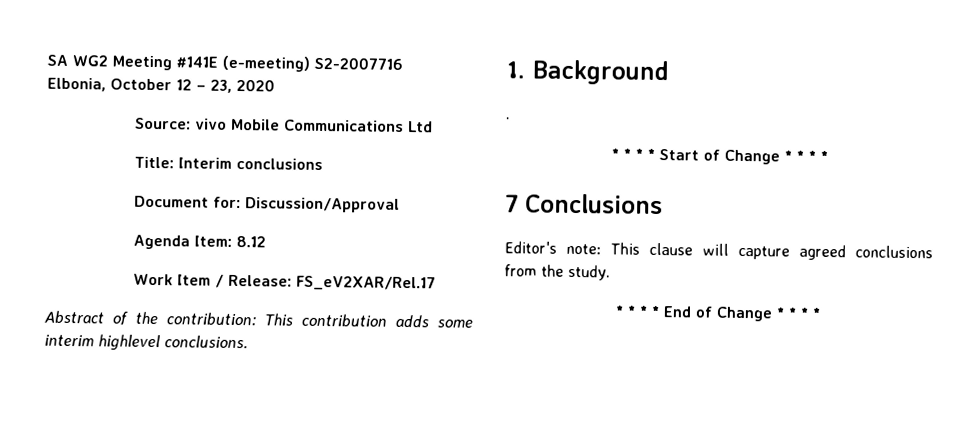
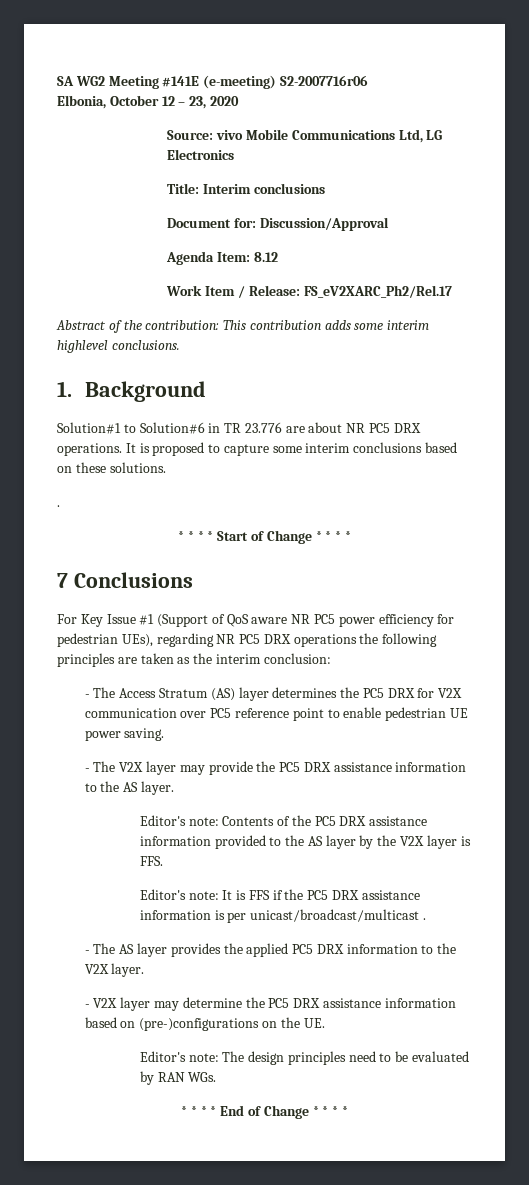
[314,56,403,70] S2-2007716 -> [279,75,368,86] S2-2007716r06
[407,121,433,133] Ltd -> [398,129,443,143] [167,149,235,160] Ltd, LG Electronics
[295,274,436,292] FS_eV2XAR/Rel.17 -> [303,285,452,298] FS_eV2XARC_Ph2/Rel.17
(669, 72) none -> [57,422,421,434] [57,442,458,456] [57,462,166,473] // Solution#1 to Solution#6 in TR 23.776 are about NR PC5 DRX operations. It is proposed to capture some interim conclusions based on these solutions.
[504,241,933,261] [504,264,610,281] Editor's note: This clause will capture agreed conclusions from the study. -> [57,614,455,627] [57,633,438,647] [57,653,331,667] [84,687,463,701] [84,707,468,721] [84,728,165,741] [84,761,467,775] [84,781,174,795] [139,815,428,826] [139,835,471,849] [139,856,163,866] [139,889,420,900] [139,909,426,923] [84,943,457,957] [84,963,145,977] [84,997,456,1011] [84,1017,325,1031] [139,1051,470,1065] [139,1071,217,1085] For Key Issue #1 (Support of QoS aware NR PC5 power efficiency for pedestrian UEs), regarding NR PC5 DRX operations the following principles are taken as the interim conclusion: // - The Access Stratum (AS) layer determines the PC5 DRX for V2X communication over PC5 reference point to enable pedestrian UE power saving. // - The V2X layer may provide the PC5 DRX assistance information to the AS layer. // Editor's note: Contents of the PC5 DRX assistance information provided to the AS layer by the V2X layer is FFS. // Editor's note: It is FFS if the PC5 DRX assistance information is per unicast/broadcast/multicast . // - The AS layer provides the applied PC5 DRX information to the V2X layer. // - V2X layer may determine the PC5 DRX assistance information based on (pre-)configurations on the UE. // Editor's note: The design principles need to be evaluated by RAN WGs.

